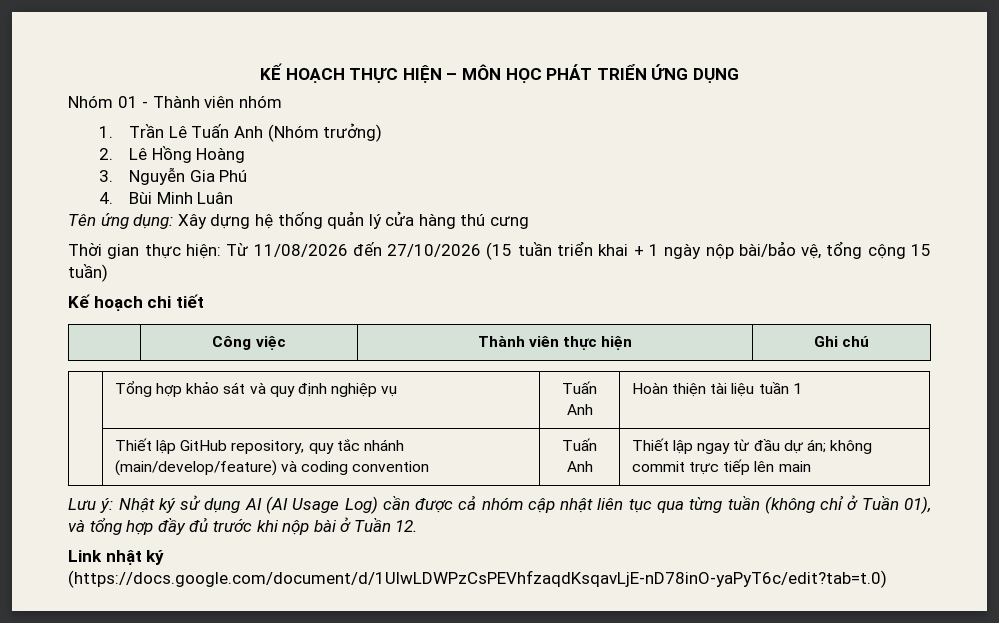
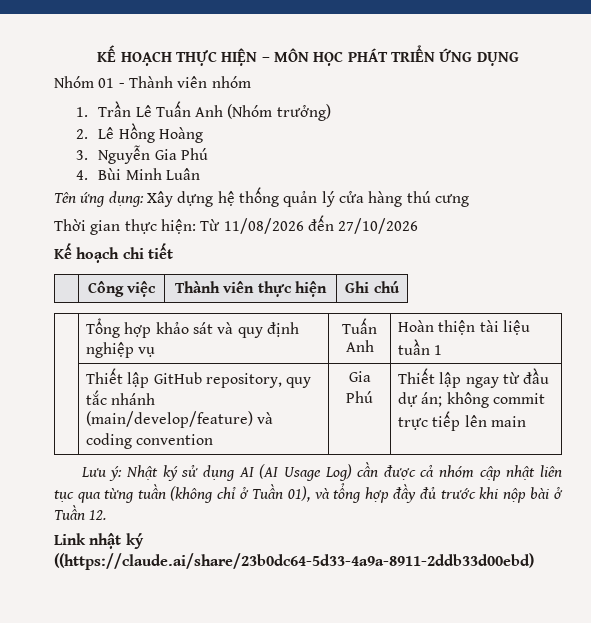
[486,241,931,260] [68,264,108,282] (15 tuần triển khai + 1 ngày nộp bài/bảo vệ, tổng cộng 15 tuần) -> (419, 226) none
[562,438,597,451] [566,461,593,472] Tuấn Anh -> [348,371,371,382] [346,391,373,403] Gia Phú
[68,570,887,588] (https://docs.google.com/document/d/1UlwLDWPzCsPEVhfzaqdKsqavLjE-nD78inO-yaPyT6c/edit?tab=t.0) -> [54,553,534,570] ((https://claude.ai/share/23b0dc64-5d33-4a9a-8911-2ddb33d00ebd)

